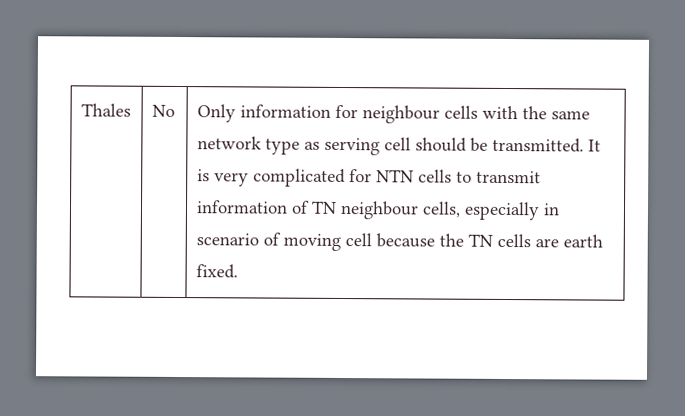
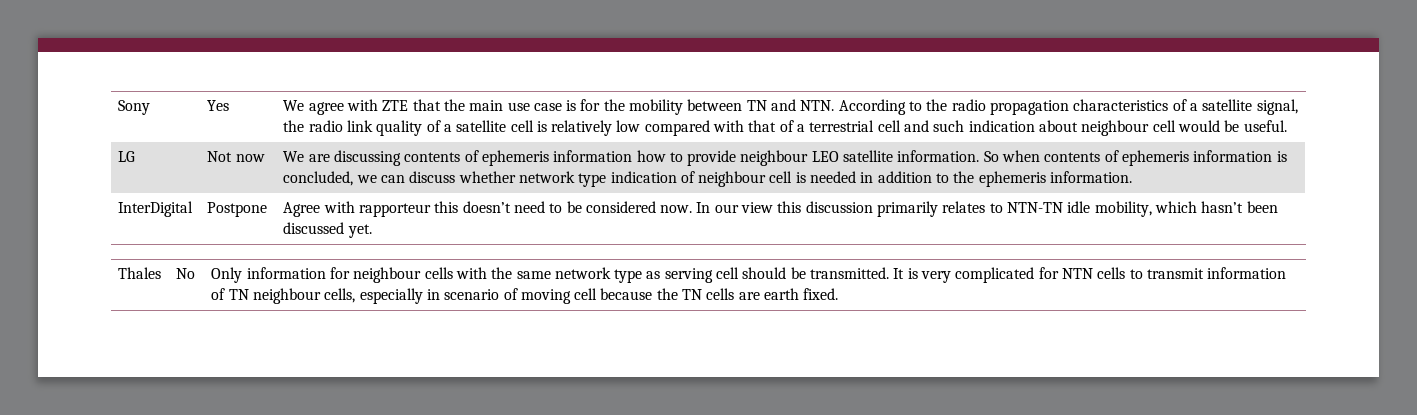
(80, 110) none -> [118,100,151,115] [207,100,230,111] [283,99,1298,115] [283,120,1287,136] [118,151,136,162] [207,151,265,162] [283,150,1287,166] [283,171,1133,187] [118,201,194,217] [207,202,268,217] [283,201,1278,217] [283,222,372,238] Sony | Yes | We agree with ZTE that the main use case is for the mobility between TN and NTN. According to the radio propagation characteristics of a satellite signal, the radio link quality of a satellite cell is relatively low compared with that of a terrestrial cell and such indication about neighbour cell would be useful. // LG | Not now | We are discussing contents of ephemeris information how to provide neighbour LEO satellite information. So when contents of ephemeris information is concluded, we can discuss whether network type indication of neighbour cell is needed in addition to the ephemeris information. // InterDigital | Postpone | Agree with rapporteur this doesn’t need to be considered now. In our view this discussion primarily relates to NTN-TN idle mobility, which hasn’t been discussed yet. //

